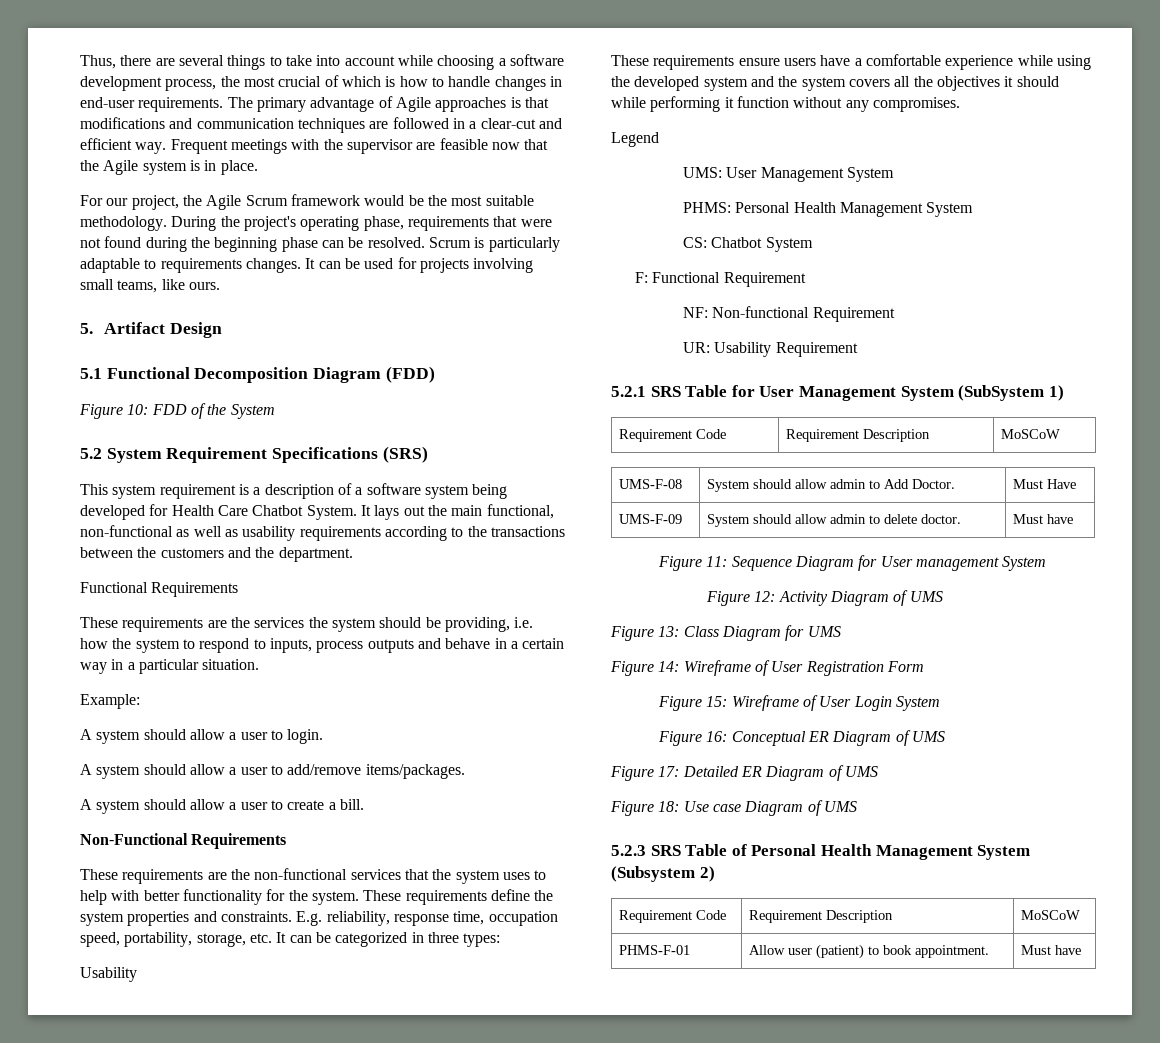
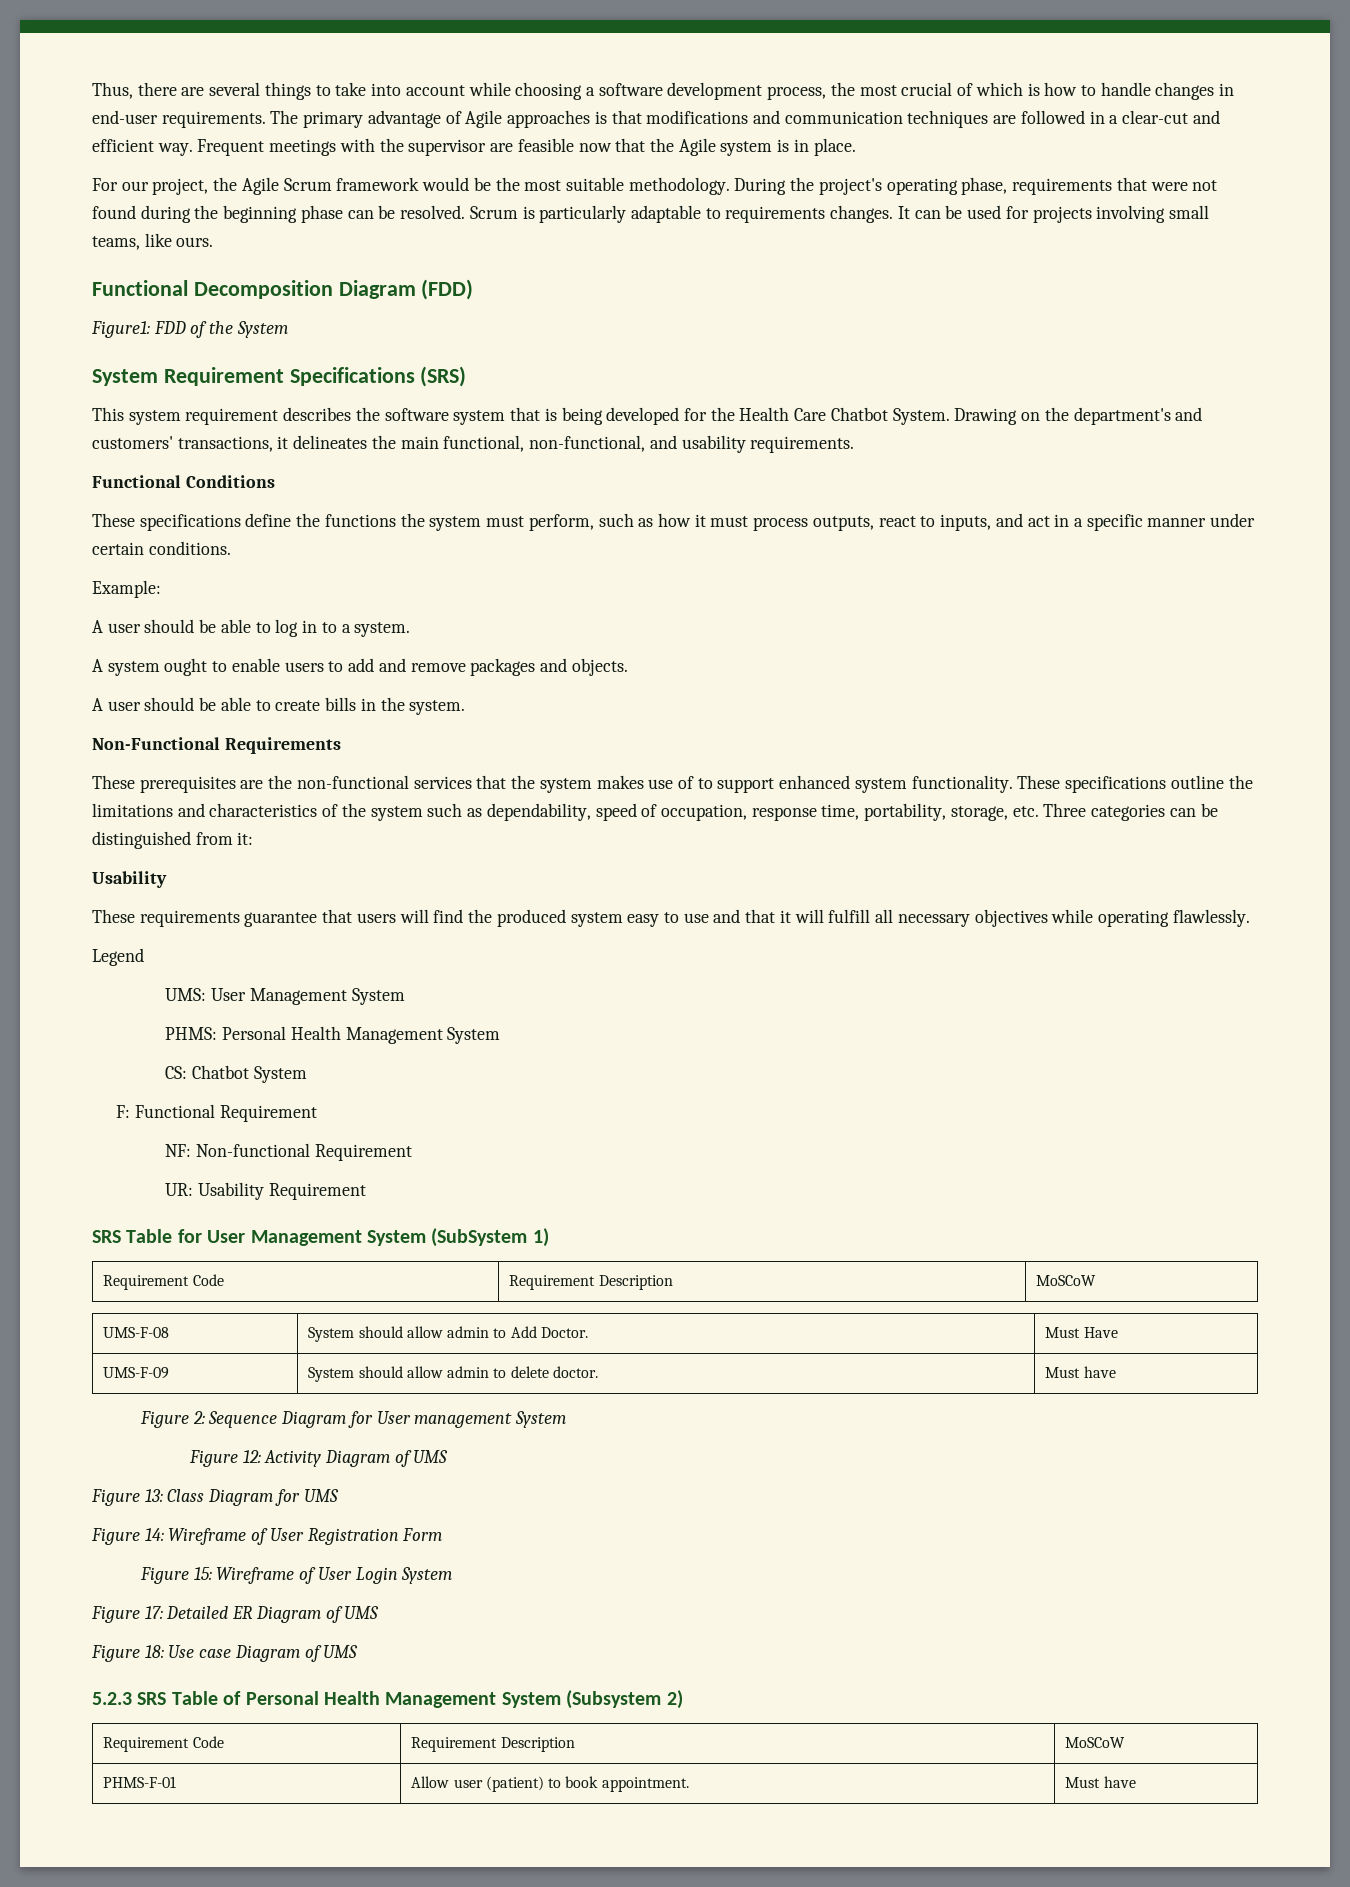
[80,322,222,338] [80,368,102,379] 5. Artifact Design // 5.1 -> (214, 242) none
[79,404,149,419] Figure 10: -> [91,321,150,338] Figure1:
[80,448,102,459] 5.2 -> (288, 329) none
[238,483,469,499] is a description of a software system -> [283,407,557,425] describes the software system that is
(169, 510) none -> [710,407,735,421] the
[360,504,554,520] [80,525,565,541] [80,547,353,562] [80,582,239,597] [80,617,534,632] [80,638,565,653] [80,659,260,674] [80,694,140,709] [80,729,324,744] [80,764,465,779] [80,799,364,814] It lays out the main functional, non-functional as well as usability requirements according to the transactions between the customers and the department. // Functional Requirements // These requirements are the services the system should be providing, i.e. how the system to respond to inputs, process outputs and behave in a certain way in a particular situation. // Example: // A system should allow a user to login. // A system should allow a user to add/remove items/packages. // A system should allow a user to create a bill. -> [954,407,1203,425] [92,435,855,453] [92,475,275,488] [92,513,1256,531] [92,541,231,555] [92,580,161,598] [92,619,411,637] [92,658,628,676] [92,697,466,715] Drawing on the department's and customers' transactions, it delineates the main functional, non-functional, and usability requirements. // Functional Conditions // These specifications define the functions the system must perform, such as how it must process outputs, react to inputs, and act in a specific manner under certain conditions. // Example: // A user should be able to log in to a system. // A system ought to enable users to add and remove packages and objects. // A user should be able to create bills in the system.
[122,869,204,884] requirements -> [139,776,236,793] prerequisites
[502,870,547,880] [80,889,554,905] [80,911,558,926] [80,932,501,947] [80,967,137,982] [611,54,1091,70] [611,76,1059,91] [611,96,960,112] uses to help with better functionality for the system. These requirements define the system properties and constraints. E.g. reliability, response time, occupation speed, portability, storage, etc. It can be categorized in three types: // Usability // These requirements ensure users have a comfortable experience while using the developed system and the system covers all the objectives it should while performing it function without any compromises. -> [596,775,1253,793] [92,803,1218,821] [92,831,254,849] [92,871,167,888] [92,909,1250,927] makes use of to support enhanced system functionality. These specifications outline the limitations and characteristics of the system such as dependability, speed of occupation, response time, portability, storage, etc. Three categories can be distinguished from it: // Usability // These requirements guarantee that users will find the produced system easy to use and that it will fulfill all necessary objectives while operating flawlessly.
[611,386,646,397] 5.2.1 -> (366, 1191) none
[706,556,728,567] 11: -> [192,1411,205,1424] 2:
[657,730,945,746] // Figure 16: Conceptual ER Diagram of UMS -> (453, 1575) none

